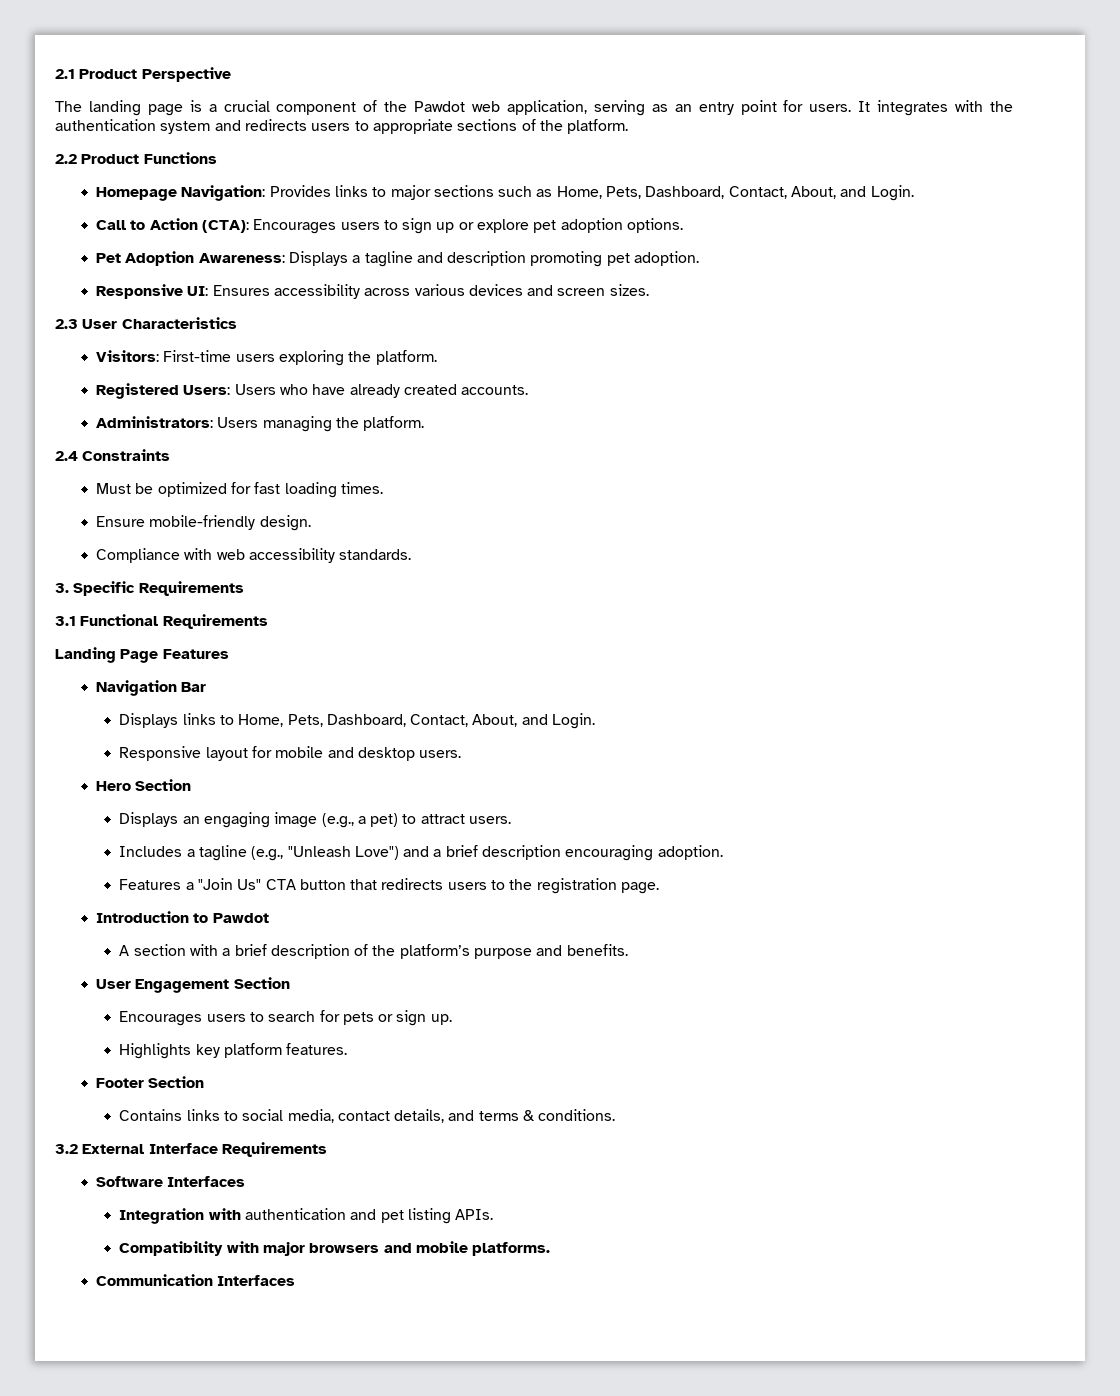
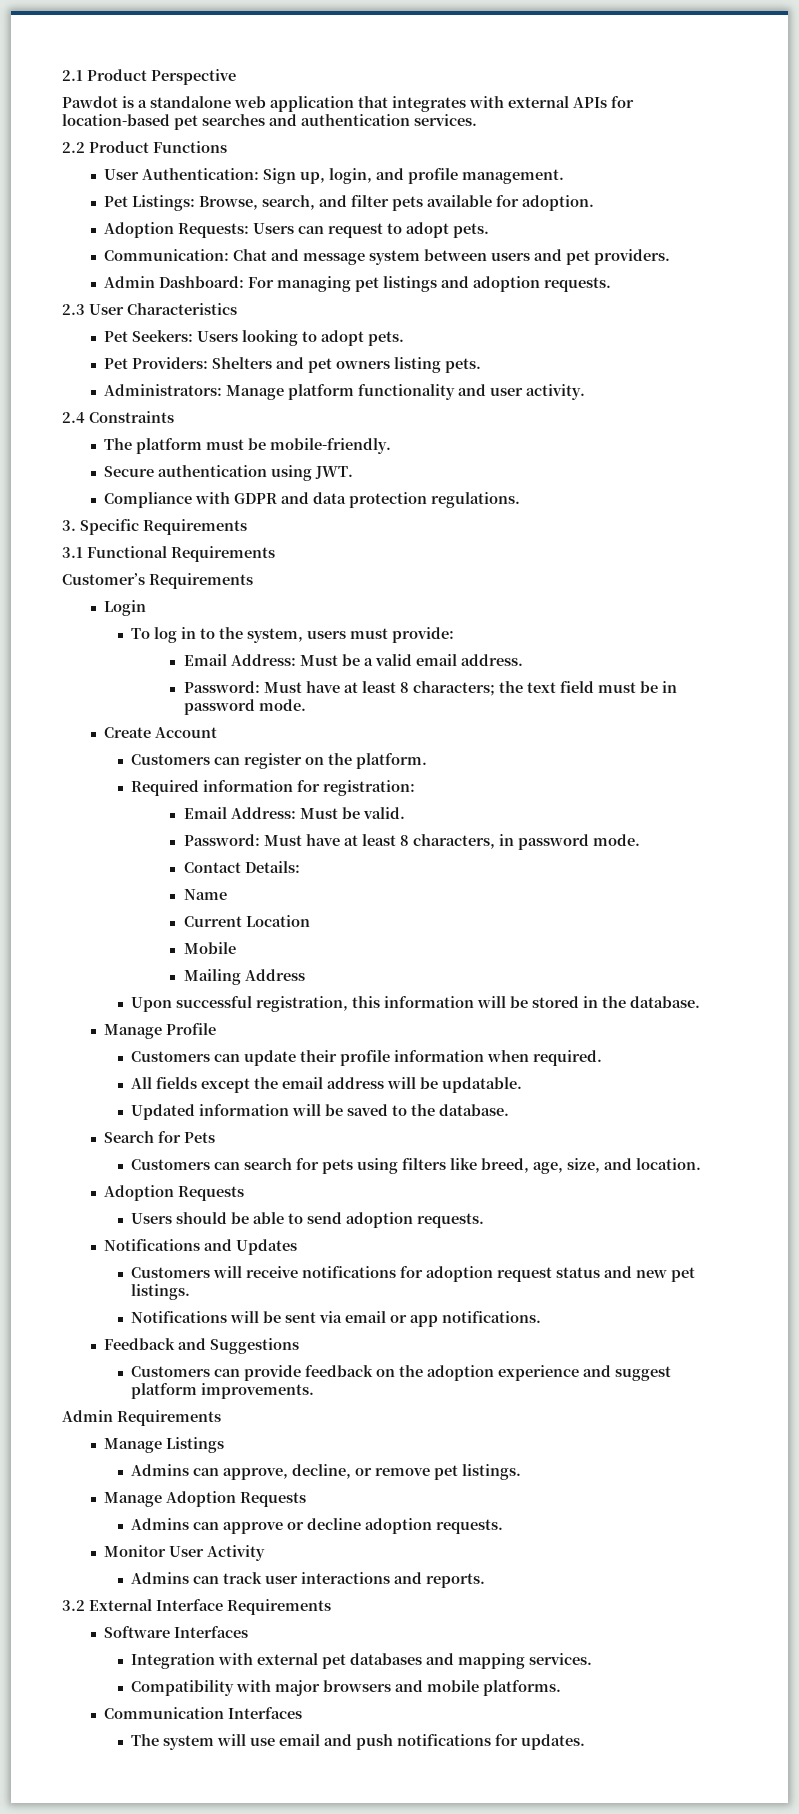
[55,100,1013,116] [55,119,629,134] [55,152,217,164] [95,185,914,201] [95,218,684,234] [95,251,700,267] [95,284,649,299] [55,317,237,329] [95,350,437,366] [95,383,529,399] [95,416,425,432] [55,449,171,461] [95,482,383,498] [95,515,311,531] [95,548,412,563] The landing page is a crucial component of the Pawdot web application, serving as an entry point for users. It integrates with the authentication system and redirects users to appropriate sections of the platform. // 2.2 Product Functions // Homepage Navigation: Provides links to major sections such as Home, Pets, Dashboard, Contact, About, and Login. // Call to Action (CTA): Encourages users to sign up or explore pet adoption options. // Pet Adoption Awareness: Displays a tagline and description promoting pet adoption. // Responsive UI: Ensures accessibility across various devices and screen sizes. // 2.3 User Characteristics // Visitors: First-time users exploring the platform. // Registered Users: Users who have already created accounts. // Administrators: Users managing the platform. // 2.4 Constraints // Must be optimized for fast loading times. // Ensure mobile-friendly design. // Compliance with web accessibility standards. -> [62,96,634,112] [62,114,477,130] [62,141,227,153] [104,168,565,184] [104,195,595,211] [104,222,490,238] [104,249,671,265] [104,276,612,292] [62,303,237,315] [104,330,405,346] [104,357,482,373] [104,384,586,400] [62,411,174,423] [104,438,392,454] [104,465,354,481] [104,492,521,508] Pawdot is a standalone web application that integrates with external APIs for location-based pet searches and authentication services. // 2.2 Product Functions // User Authentication: Sign up, login, and profile management. // Pet Listings: Browse, search, and filter pets available for adoption. // Adoption Requests: Users can request to adopt pets. // Communication: Chat and message system between users and pet providers. // Admin Dashboard: For managing pet listings and adoption requests. // 2.3 User Characteristics // Pet Seekers: Users looking to adopt pets. // Pet Providers: Shelters and pet owners listing pets. // Administrators: Manage platform functionality and user activity. // 2.4 Constraints // The platform must be mobile-friendly. // Secure authentication using JWT. // Compliance with GDPR and data protection regulations.
[55,647,229,663] [95,680,207,696] [119,713,596,729] [119,746,462,761] [95,779,192,791] [119,812,512,828] [119,845,723,861] [119,878,660,894] [95,911,269,923] [119,944,628,959] [95,977,290,993] [119,1010,452,1026] [119,1043,348,1059] [95,1076,205,1088] [119,1109,616,1123] Landing Page Features // Navigation Bar // Displays links to Home, Pets, Dashboard, Contact, About, and Login. // Responsive layout for mobile and desktop users. // Hero Section // Displays an engaging image (e.g., a pet) to attract users. // Includes a tagline (e.g., "Unleash Love") and a brief description encouraging adoption. // Features a "Join Us" CTA button that redirects users to the registration page. // Introduction to Pawdot // A section with a brief description of the platform’s purpose and benefits. // User Engagement Section // Encourages users to search for pets or sign up. // Highlights key platform features. // Footer Section // Contains links to social media, contact details, and terms & conditions. -> [62,573,253,589] [104,600,147,616] [130,627,454,643] [183,654,523,666] [183,681,677,696] [183,699,306,715] [104,727,218,738] [130,753,427,769] [130,780,415,796] [183,807,405,819] [183,834,640,850] [183,861,300,873] [183,889,227,900] [183,915,310,927] [183,942,236,954] [183,969,305,985] [130,996,700,1012] [104,1023,217,1039] [130,1050,602,1066] [130,1077,522,1093] [130,1104,509,1120] [104,1131,216,1143] [130,1158,701,1174] [104,1185,245,1201] [130,1212,484,1228] [104,1239,298,1255] [130,1266,695,1282] [130,1284,190,1300] [130,1311,541,1327] [104,1338,300,1354] [130,1365,671,1381] [130,1383,314,1399] [62,1410,221,1426] [104,1437,225,1453] [130,1464,521,1480] [104,1491,307,1507] [130,1518,503,1534] [104,1545,266,1561] [130,1572,485,1588] Customer’s Requirements // Login // To log in to the system, users must provide: // Email Address: Must be a valid email address. // Password: Must have at least 8 characters; the text field must be in password mode. // Create Account // Customers can register on the platform. // Required information for registration: // Email Address: Must be valid. // Password: Must have at least 8 characters, in password mode. // Contact Details: // Name // Current Location // Mobile // Mailing Address // Upon successful registration, this information will be stored in the database. // Manage Profile // Customers can update their profile information when required. // All fields except the email address will be updatable. // Updated information will be saved to the database. // Search for Pets // Customers can search for pets using filters like breed, age, size, and location. // Adoption Requests // Users should be able to send adoption requests. // Notifications and Updates // Customers will receive notifications for adoption request status and new pet listings. // Notifications will be sent via email or app notifications. // Feedback and Suggestions // Customers can provide feedback on the adoption experience and suggest platform improvements. // Admin Requirements // Manage Listings // Admins can approve, decline, or remove pet listings. // Manage Adoption Requests // Admins can approve or decline adoption requests. // Monitor User Activity // Admins can track user interactions and reports.
[244,1208,494,1224] authentication and pet listing APIs. -> [256,1653,592,1669] external pet databases and mapping services.
(296, 1280) none -> [130,1734,585,1750] // The system will use email and push notifications for updates.

